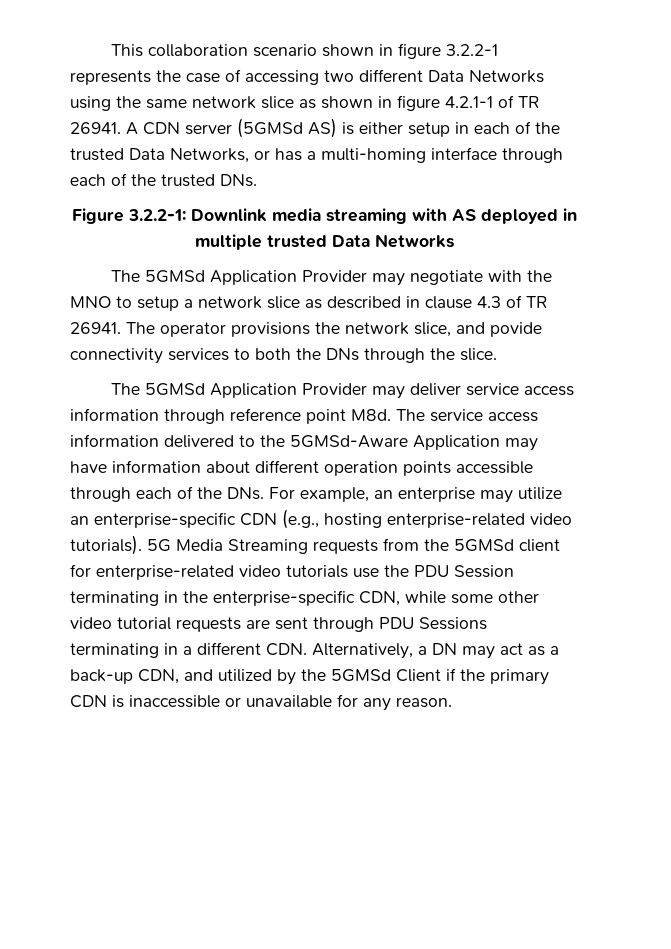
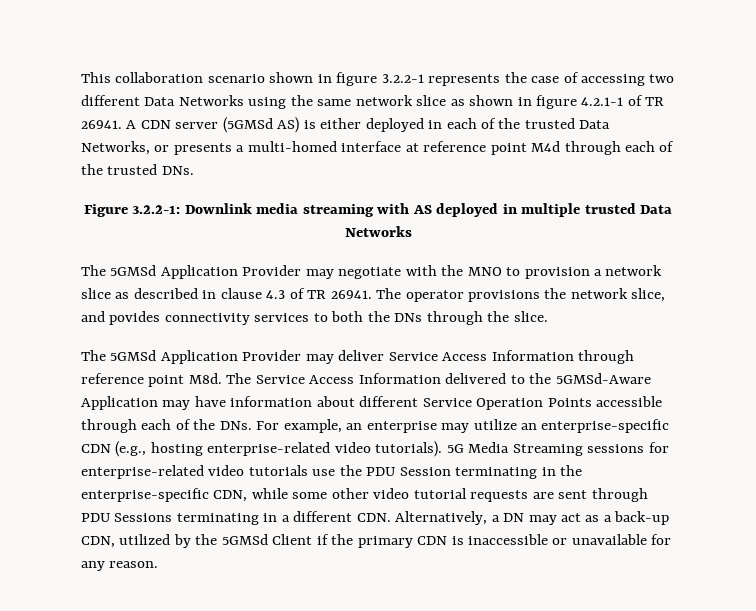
[408,122,450,137] setup -> [365,118,424,132] deployed
[275,147,497,163] has a multi-homing interface -> [173,141,561,155] presents a multi-homed interface at reference point M4d
[137,296,179,311] setup -> [524,267,590,279] provision
[490,322,542,337] povide -> [109,311,161,325] povides
[465,383,574,396] [70,408,159,421] service access information -> [388,350,574,361] Service Access Information
[430,409,538,422] [70,434,159,447] service access information -> [255,373,441,384] Service Access Information
[324,461,451,476] operation points -> [422,398,592,410] Service Operation Points
[313,538,560,554] requests from the 5GMSd client -> [587,444,645,453] sessions
[184,669,213,681] and -> (115, 542) none

